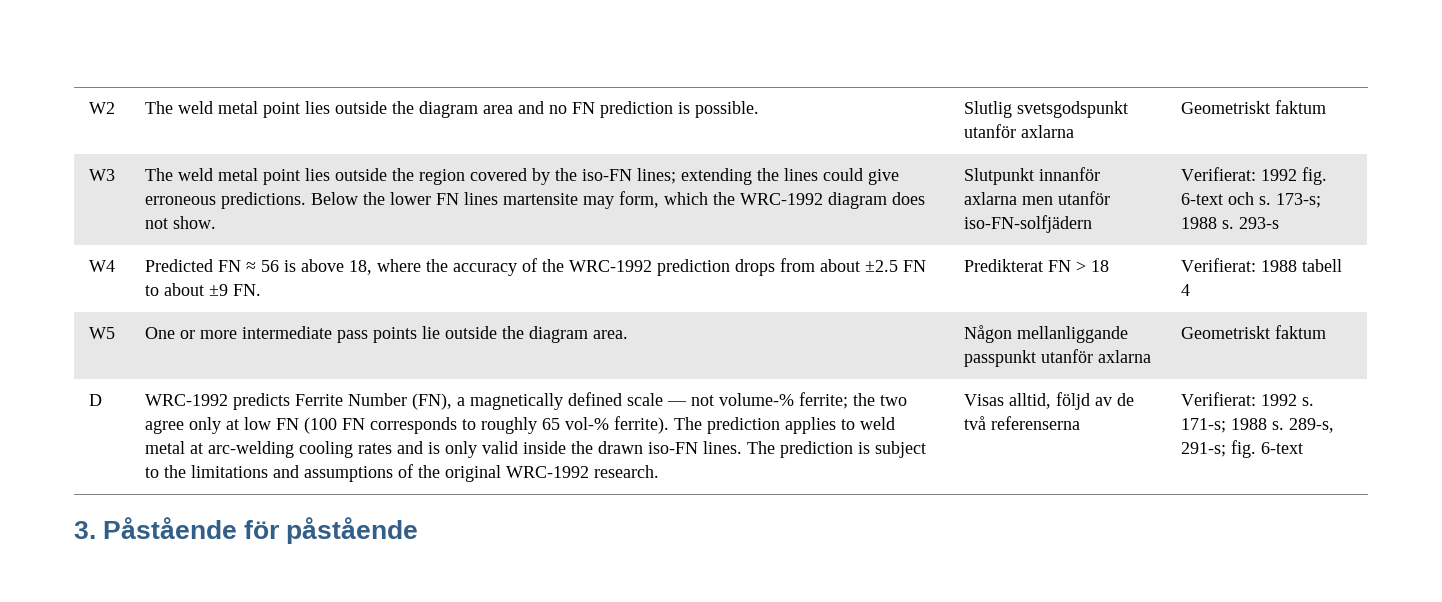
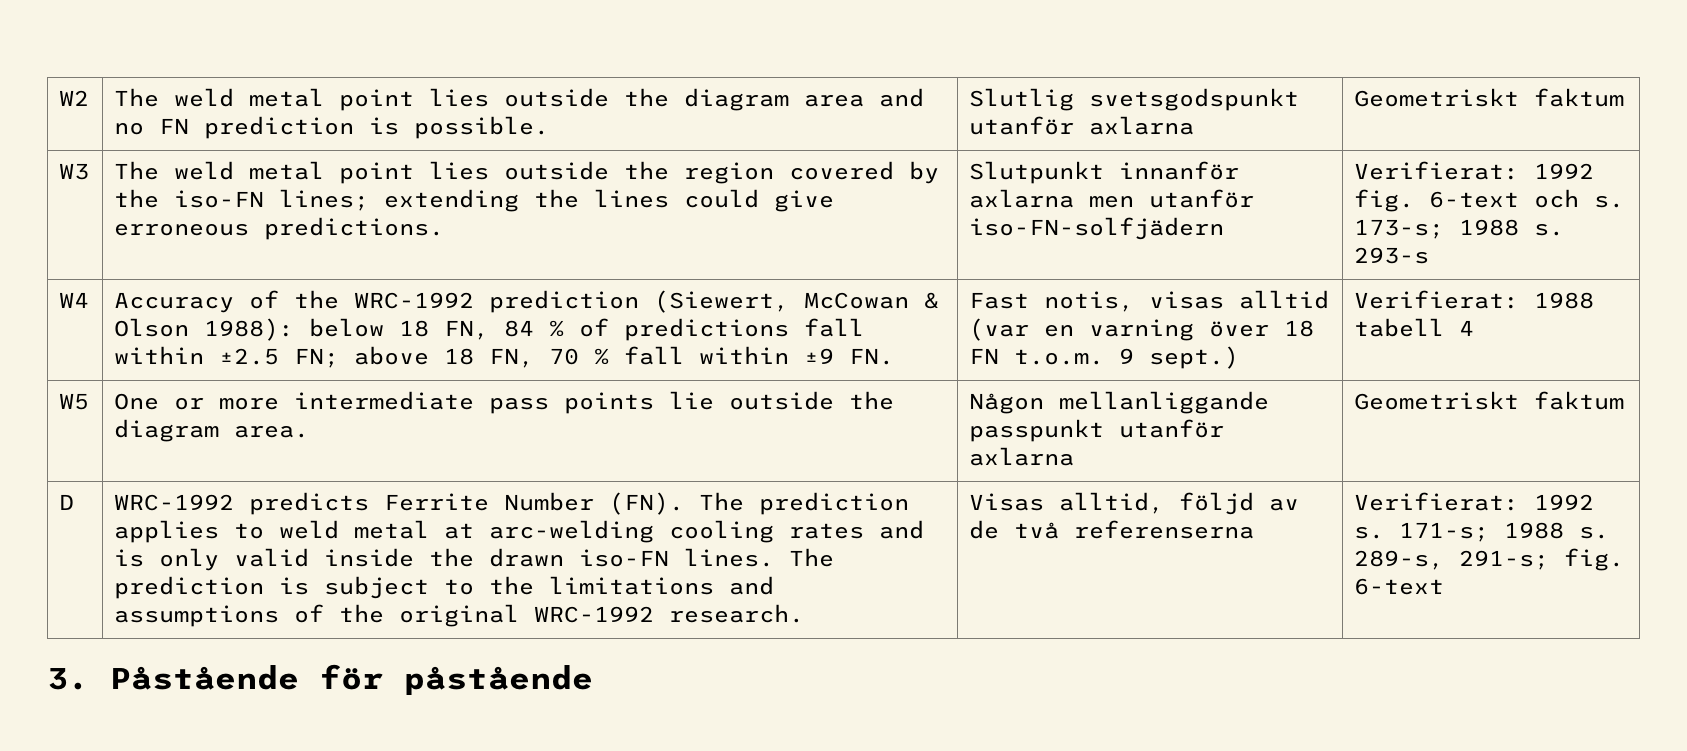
[310,191,925,209] [144,216,216,229] Below the lower FN lines martensite may form, which the WRC-1992 diagram does not show. -> (445, 228) none
[144,258,926,276] [144,283,261,296] [963,259,1109,272] Predicted FN ≈ 56 is above 18, where the accuracy of the WRC-1992 prediction drops from about ±2.5 FN to about ±9 FN. | Predikterat FN > 18 -> [114,290,940,313] [114,318,865,341] [114,346,895,368] [969,290,1330,312] [969,318,1315,341] [969,346,1240,369] Accuracy of the WRC-1992 prediction (Siewert, McCowan & Olson 1988): below 18 FN, 84 % of predictions fall within ±2.5 FN; above 18 FN, 70 % fall within ±9 FN. | Fast notis, visas alltid (var en varning över 18 FN t.o.m. 9 sept.)
[411,392,907,410] [144,416,669,434] (FN), a magnetically defined scale — not volume-% ferrite; the two agree only at low FN (100 FN corresponds to roughly 65 vol-% ferrite). -> [609,492,685,515] (FN).

